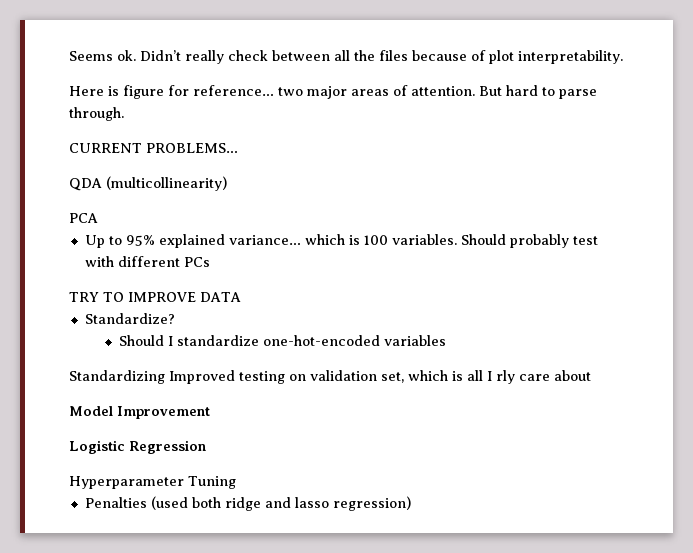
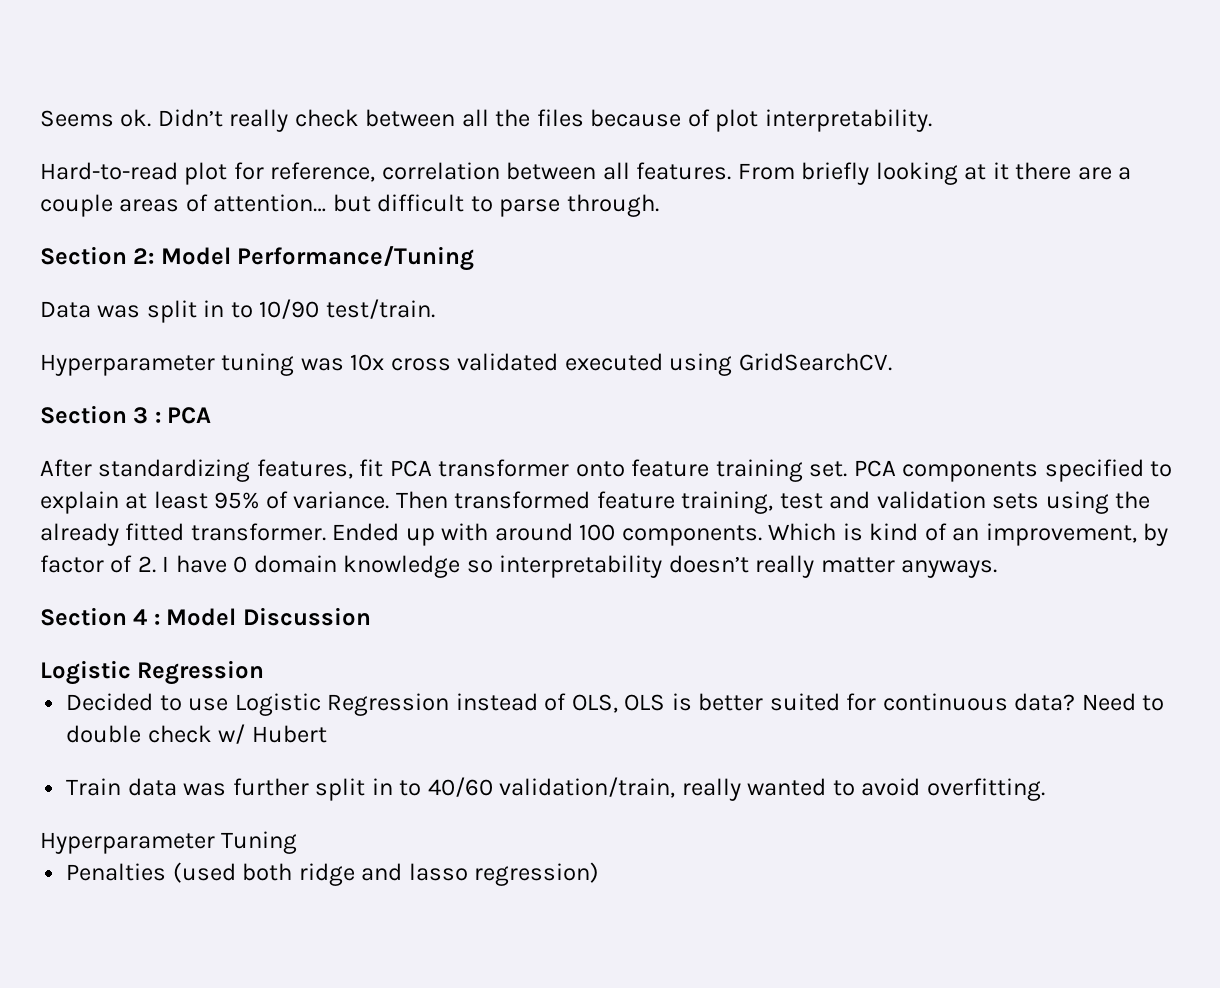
[69,85,597,99] [69,107,124,121] [69,143,238,153] [69,176,227,191] [69,213,98,223] [84,234,598,248] [84,256,210,267] [69,292,241,302] [84,313,175,324] [119,335,447,346] [69,370,591,384] [69,406,210,419] [69,440,206,454] Here is figure for reference… two major areas of attention. But hard to parse through. // CURRENT PROBLEMS… // QDA (multicollinearity) // PCA // Up to 95% explained variance… which is 100 variables. Should probably test with different PCs // TRY TO IMPROVE DATA // Standardize? // Should I standardize one-hot-encoded variables // Standardizing Improved testing on validation set, which is all I rly care about // Model Improvement // Logistic Regression -> [40,162,1132,185] [40,194,659,217] [40,246,475,271] [40,299,435,323] [40,353,892,376] [40,405,212,424] [40,459,1173,482] [40,491,1151,514] [40,523,1169,546] [40,555,998,578] [40,607,371,626] [40,660,265,685] [66,693,1165,716] [66,724,327,744] [66,777,1045,801] Hard-to-read plot for reference, correlation between all features. From briefly looking at it there are a couple areas of attention… but difficult to parse through. // Section 2: Model Performance/Tuning // Data was split in to 10/90 test/train. // Hyperparameter tuning was 10x cross validated executed using GridSearchCV. // Section 3 : PCA // After standardizing features, fit PCA transformer onto feature training set. PCA components specified to explain at least 95% of variance. Then transformed feature training, test and validation sets using the already fitted transformer. Ended up with around 100 components. Which is kind of an improvement, by factor of 2. I have 0 domain knowledge so interpretability doesn’t really matter anyways. // Section 4 : Model Discussion // Logistic Regression // Decided to use Logistic Regression instead of OLS, OLS is better suited for continuous data? Need to double check w/ Hubert // Train data was further split in to 40/60 validation/train, really wanted to avoid overfitting.

